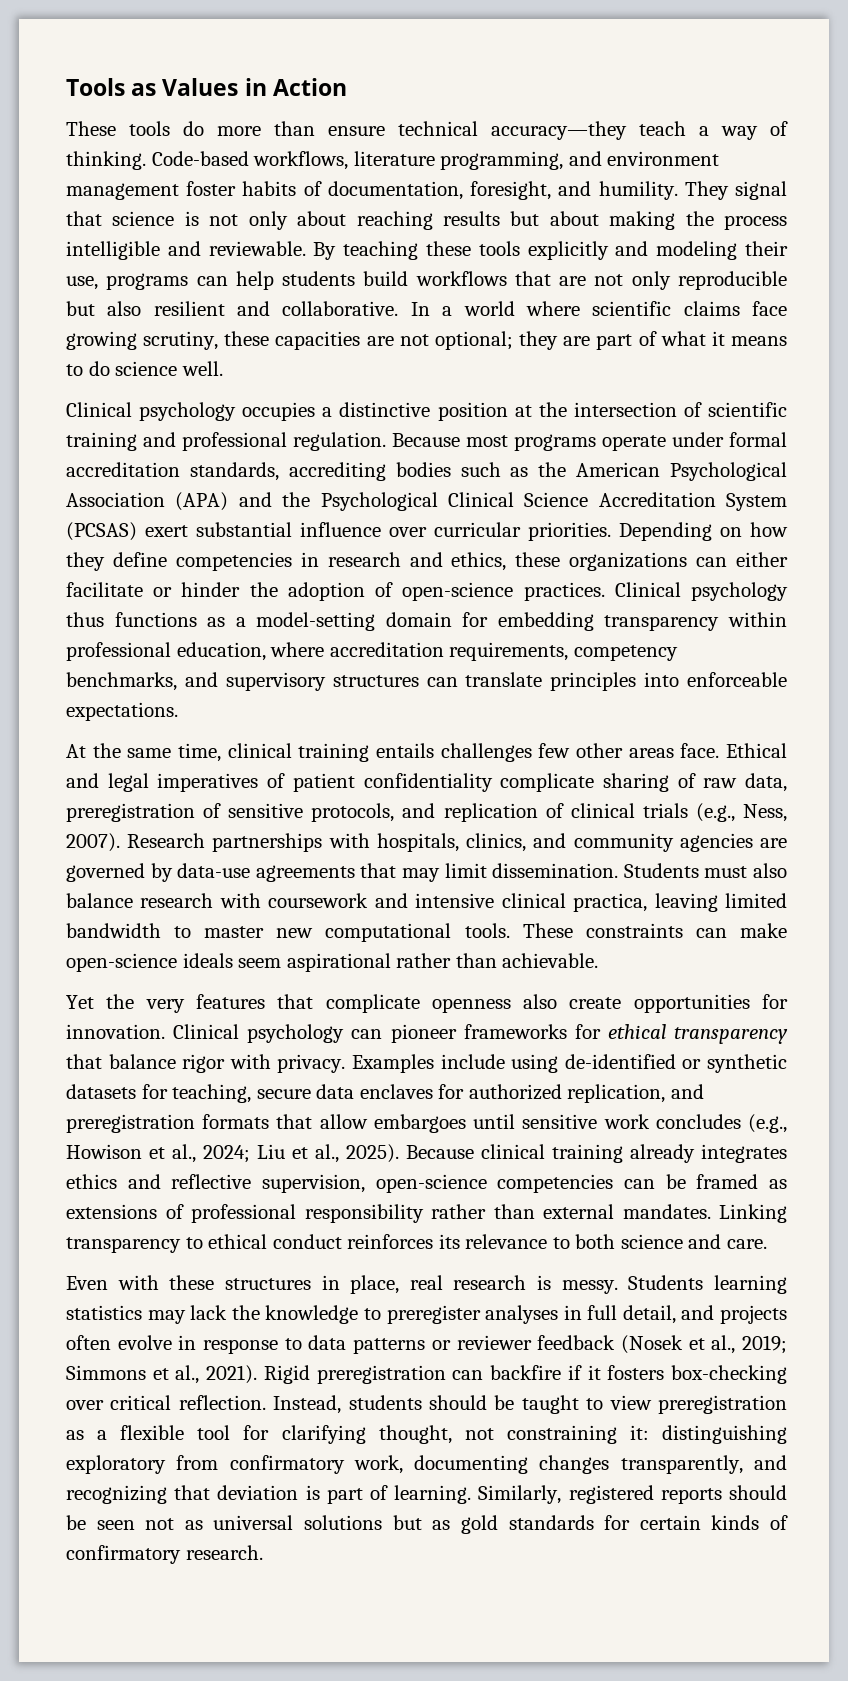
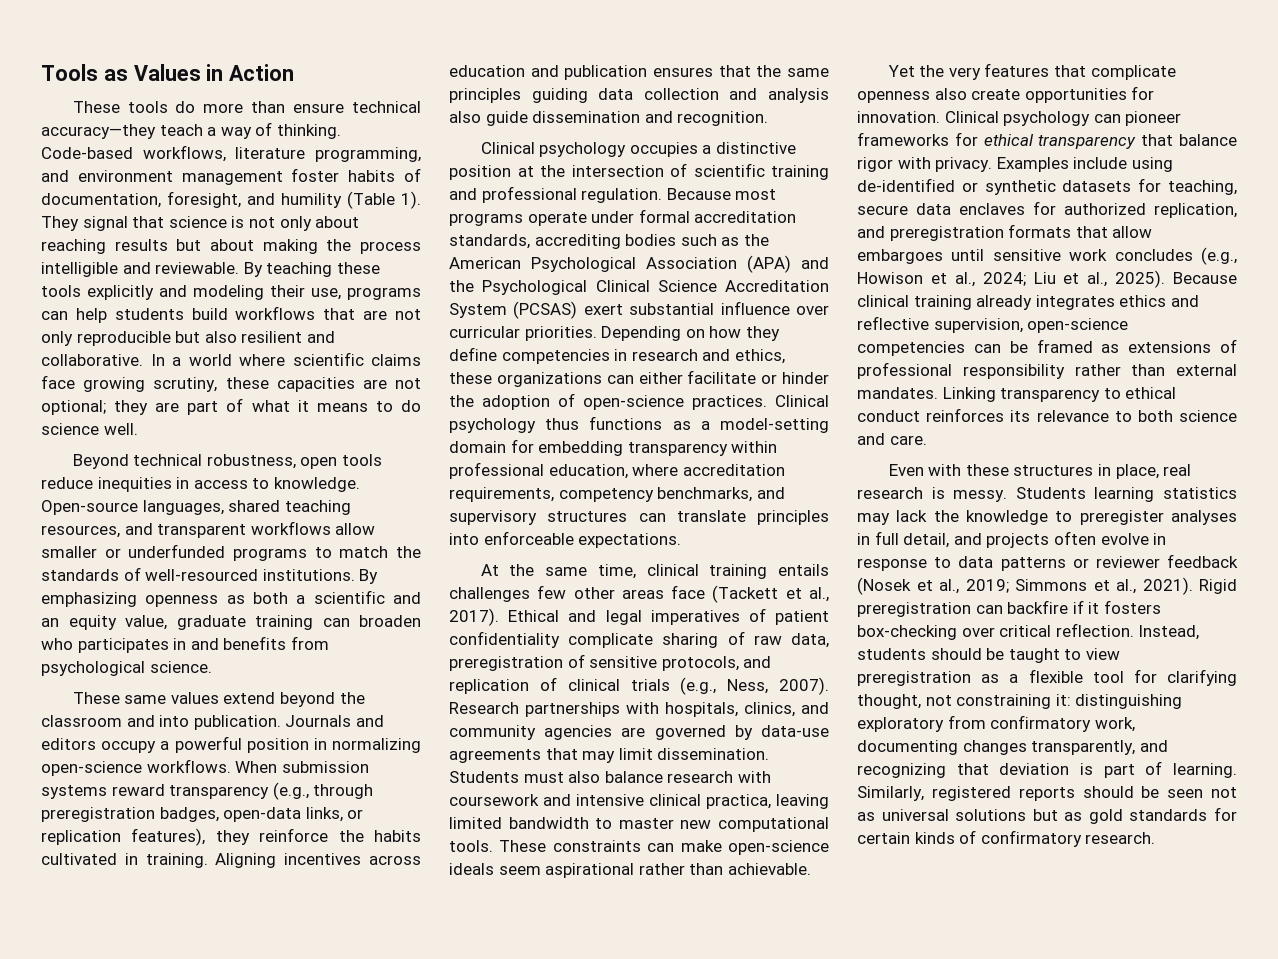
[598,181,678,200] humility. -> [281,191,421,209] humility (Table 1).
(223, 368) none -> [72,454,383,469] [41,477,360,492] [41,500,351,515] [41,521,376,538] [41,544,422,561] [41,567,379,584] [41,590,421,607] [41,615,421,630] [41,636,329,653] [41,661,212,676] [72,692,365,707] [41,715,384,730] [41,736,421,753] [41,759,369,776] [41,782,374,800] [41,807,364,822] [41,828,421,846] [41,853,422,868] [449,65,829,80] [449,88,829,103] [449,111,769,126] // Beyond technical robustness, open tools reduce inequities in access to knowledge. Open-source languages, shared teaching resources, and transparent workflows allow smaller or underfunded programs to match the standards of well-resourced institutions. By emphasizing openness as both a scientific and an equity value, graduate training can broaden who participates in and benefits from psychological science. // These same values extend beyond the classroom and into publication. Journals and editors occupy a powerful position in normalizing open-science workflows. When submission systems reward transparency (e.g., through preregistration badges, open-data links, or replication features), they reinforce the habits cultivated in training. Aligning incentives across education and publication ensures that the same principles guiding data collection and analysis also guide dissemination and recognition.
[680,743,720,758] face. -> [671,585,829,603] [449,608,499,626] face (Tackett et al., 2017).

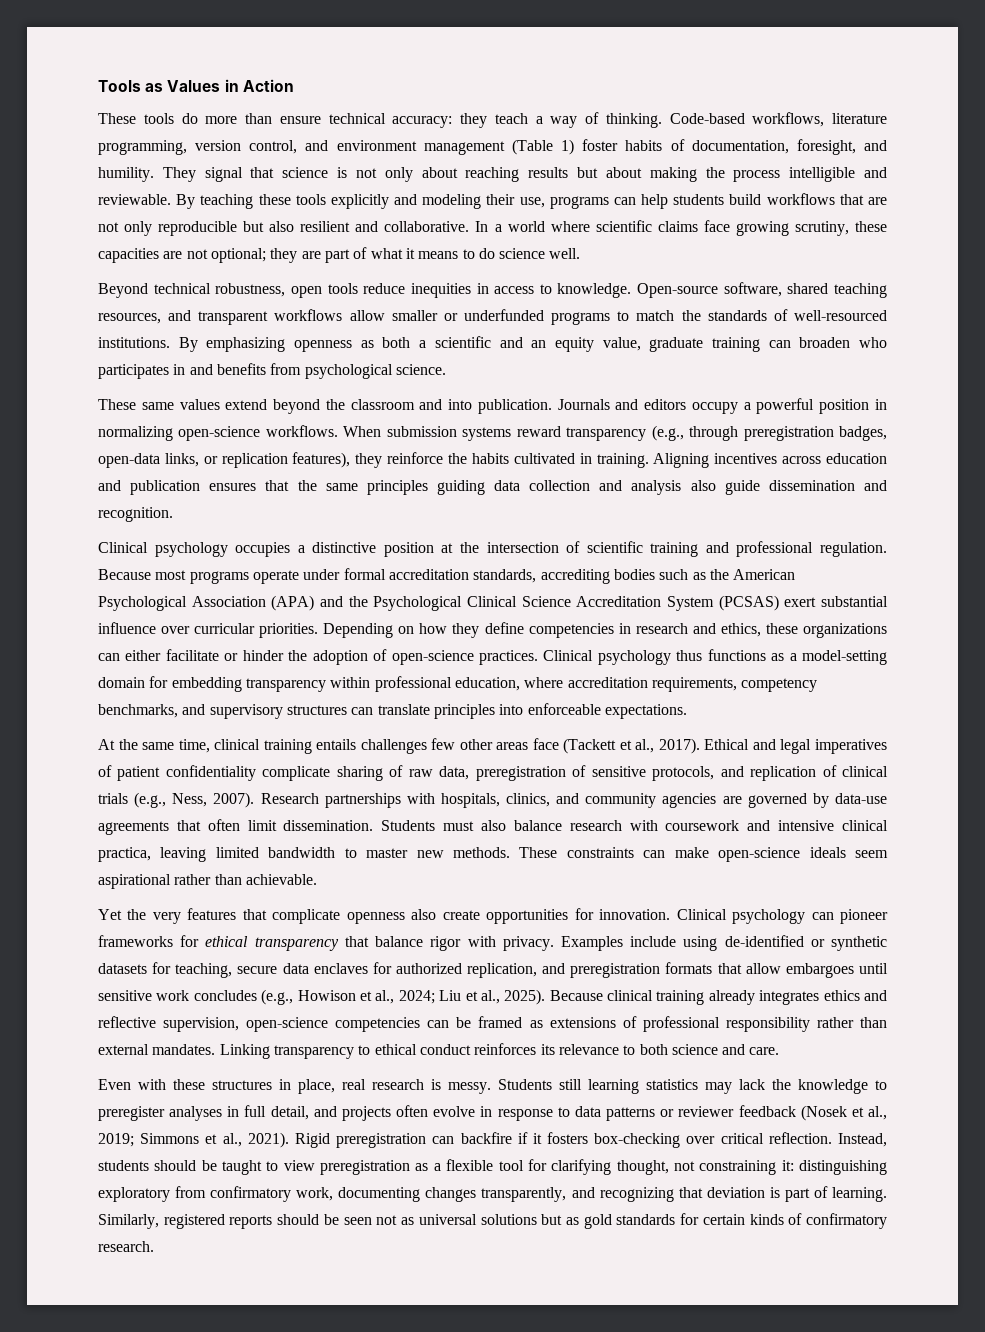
[41,124,156,139] accuracy—they -> [392,113,487,128] accuracy: they
(422, 154) none -> [195,140,298,154] version control,
(283, 178) none -> [511,139,575,155] (Table 1)
[281,191,421,209] humility (Table 1). -> [98,167,154,182] humility.
[142,500,224,515] languages, -> [723,282,782,297] software,
[582,751,616,763] may -> [207,819,240,831] often
[718,817,829,832] [449,840,493,852] computational tools. -> [453,847,510,858] methods.
(1086, 493) none -> [559,1079,582,1090] still

